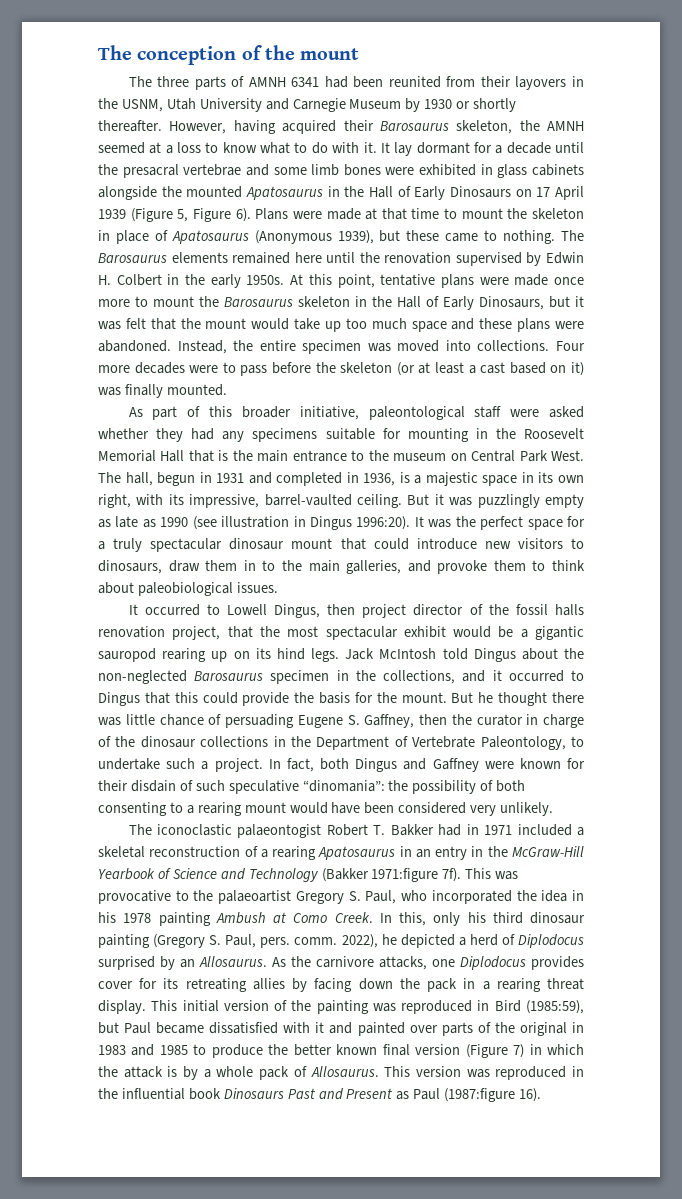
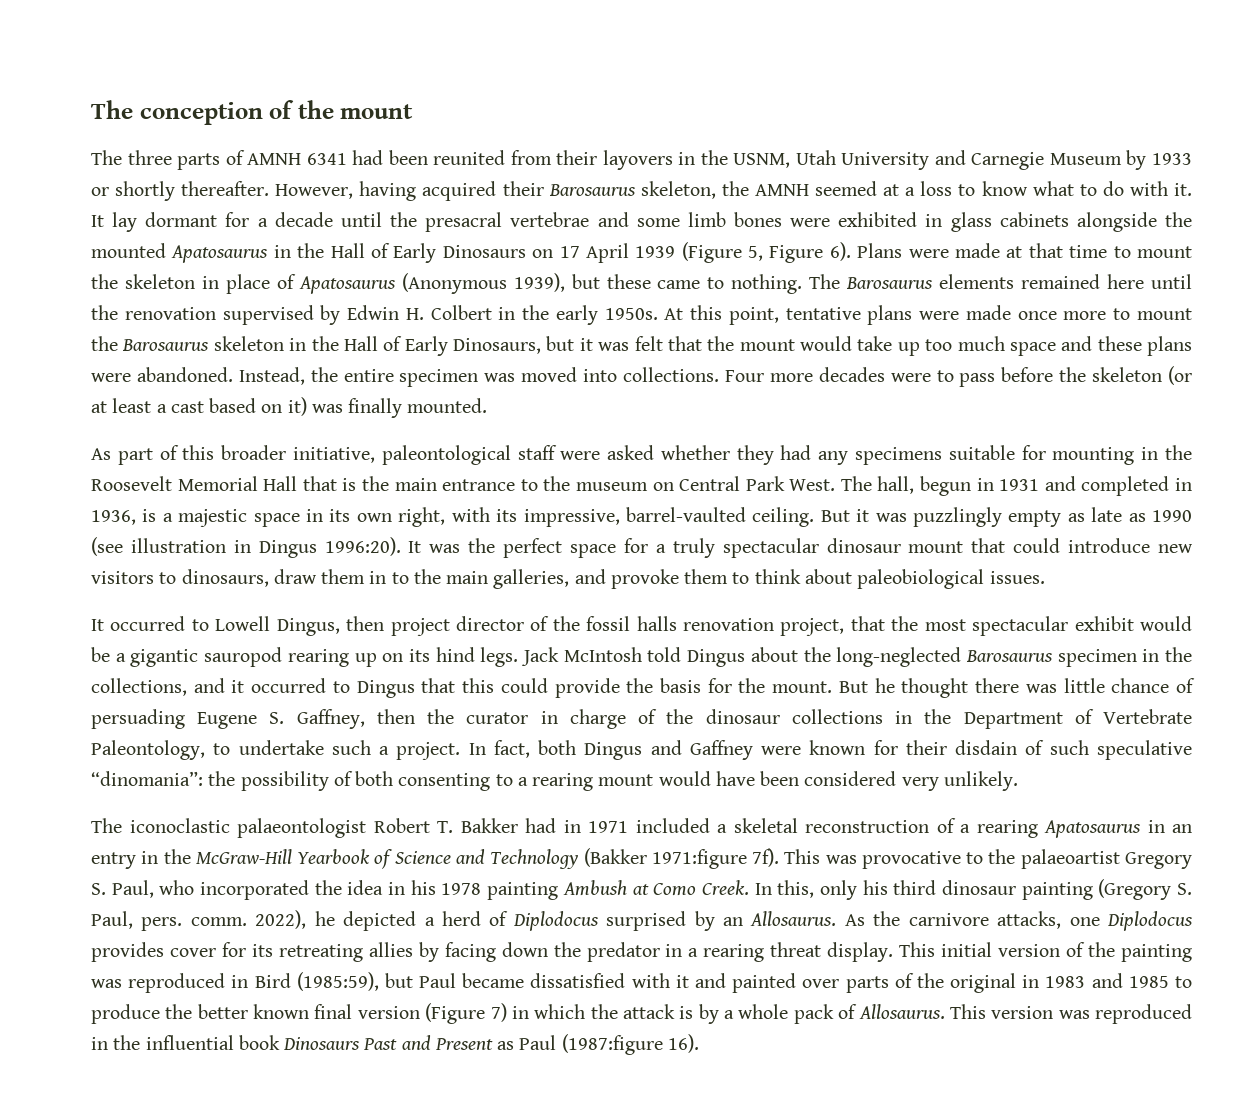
[424,99,453,109] 1930 -> [1152,153,1192,165] 1933
[98,670,187,684] non-neglected -> [836,647,962,667] long-neglected
[237,824,322,838] palaeontogist -> [237,818,366,838] palaeontologist
[427,978,458,992] pack -> [586,942,660,962] predator

